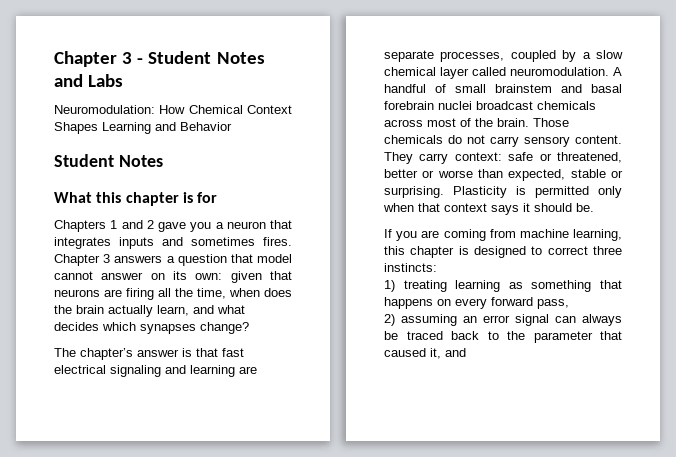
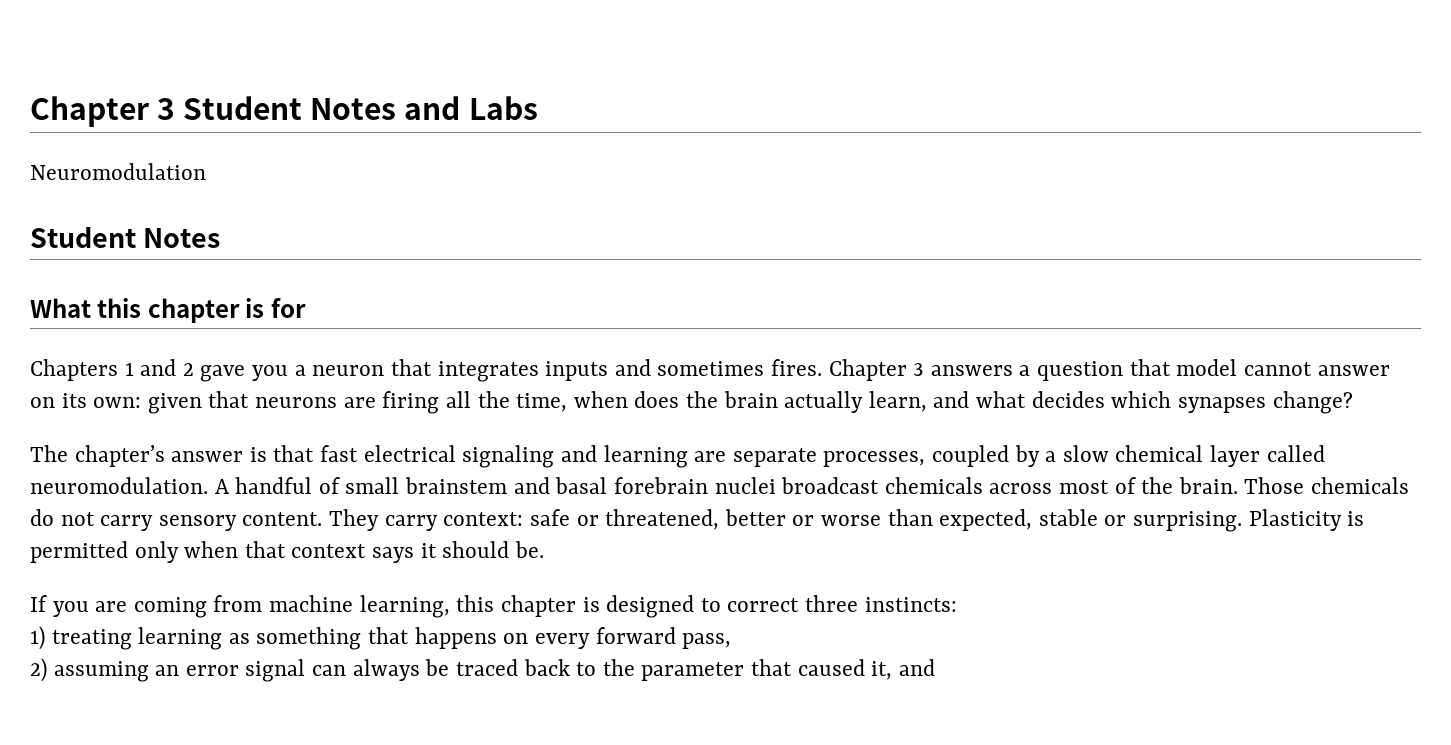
[54,51,144,67] Chapter 3 - -> [30,96,176,127] Chapter 3
[54,105,292,114] [54,122,232,134] Neuromodulation: How Chemical Context Shapes Learning and Behavior -> [30,163,206,180] Neuromodulation

